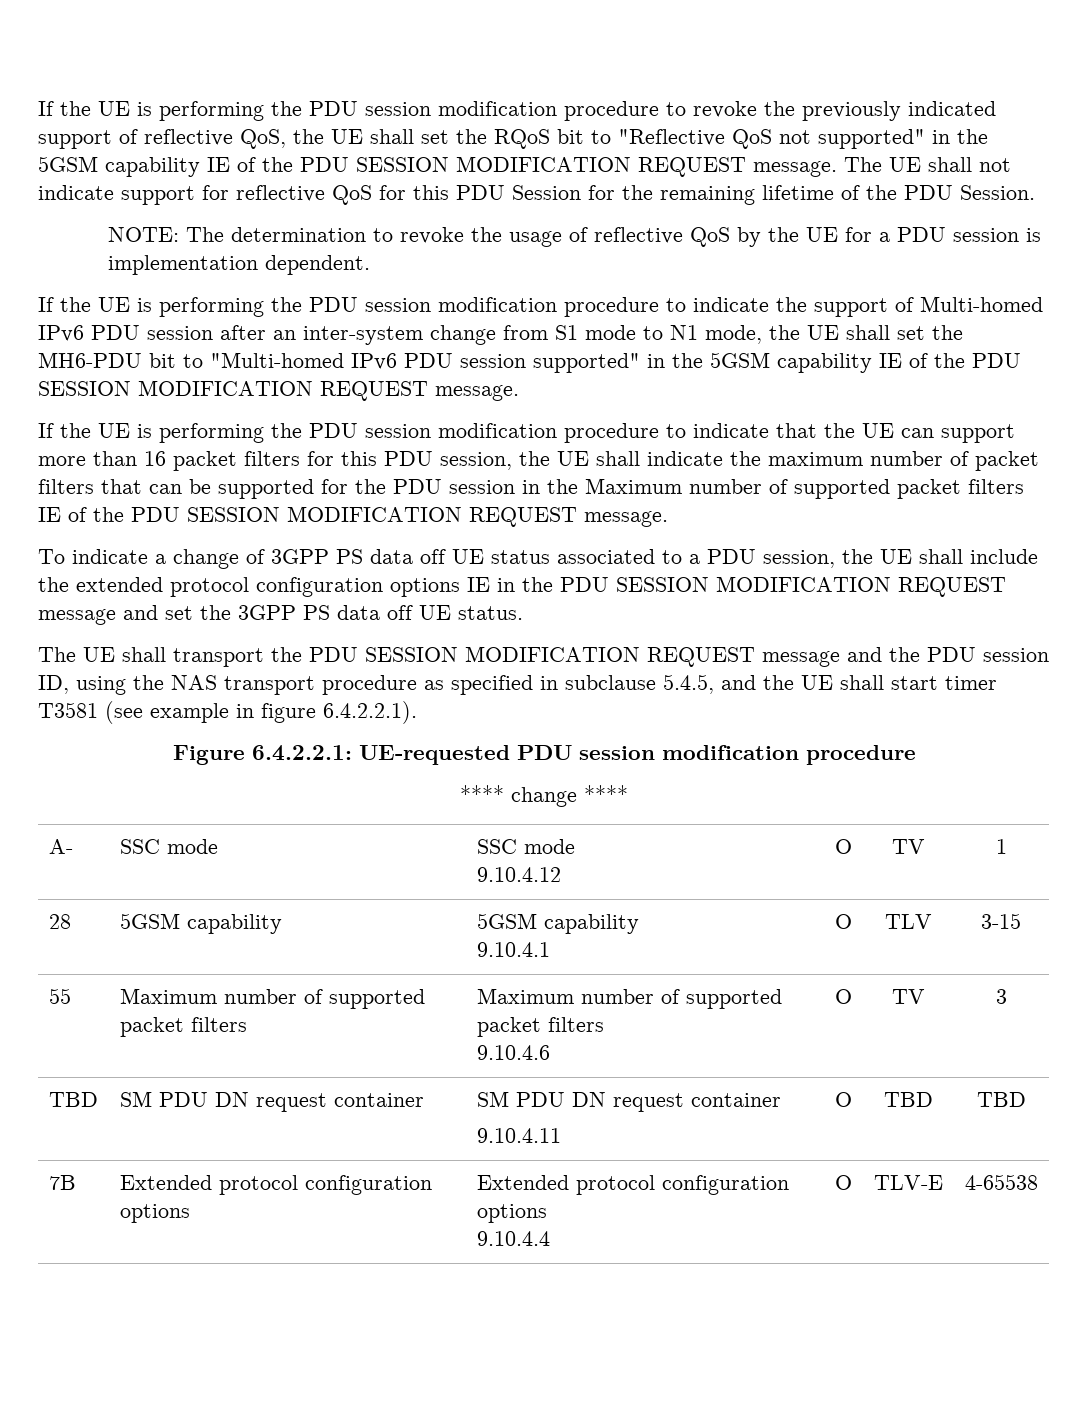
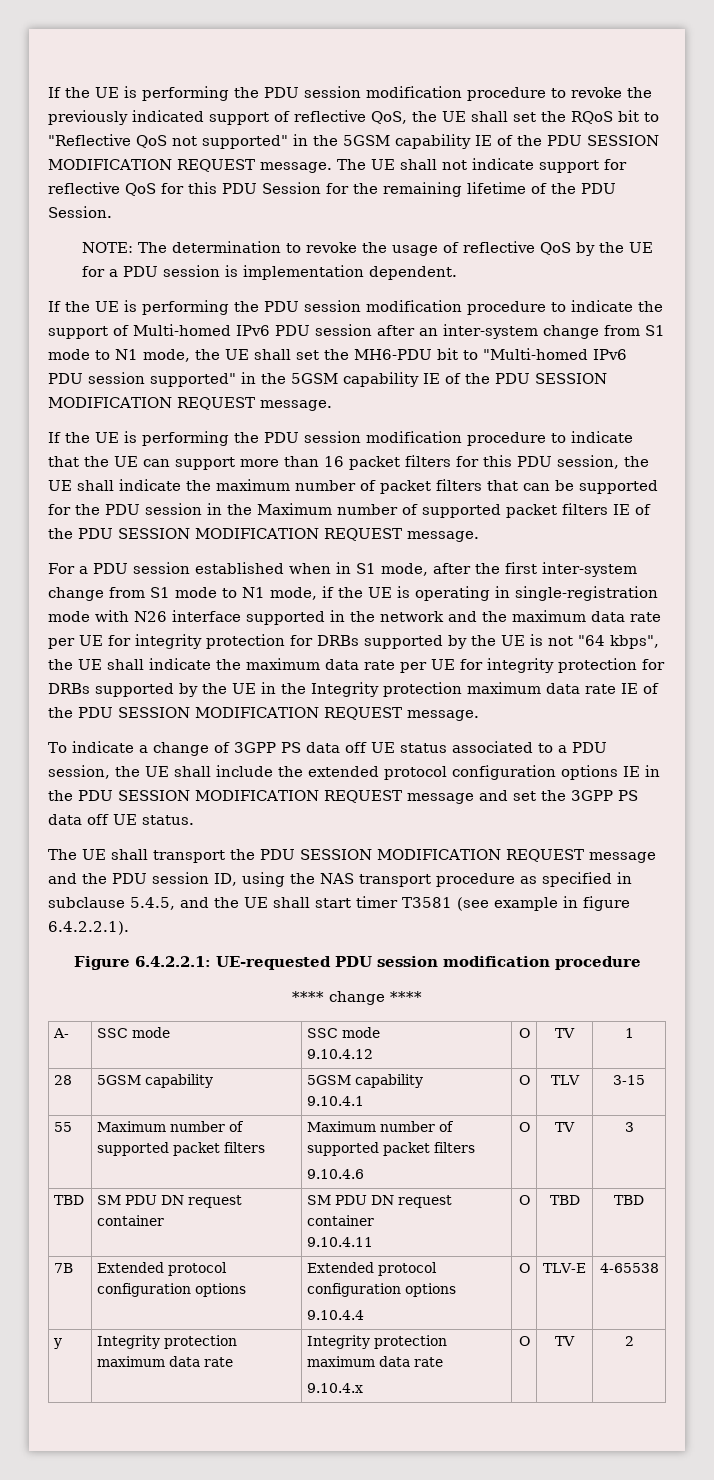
(668, 519) none -> [48,562,637,577] [48,586,658,601] [48,610,661,625] [48,634,659,649] [48,658,665,673] [48,682,659,697] [48,707,479,721] // For a PDU session established when in S1 mode, after the first inter-system change from S1 mode to N1 mode, if the UE is operating in single-registration mode with N26 interface supported in the network and the maximum data rate per UE for integrity protection for DRBs supported by the UE is not "64 kbps", the UE shall indicate the maximum data rate per UE for integrity protection for DRBs supported by the UE in the Integrity protection maximum data rate IE of the PDU SESSION MODIFICATION REQUEST message.
(1038, 1182) none -> [53,1338,63,1349] [97,1335,238,1349] [97,1356,234,1367] [307,1335,448,1349] [307,1356,444,1367] [307,1383,364,1393] [518,1336,530,1346] [555,1336,575,1346] [624,1336,634,1346] // y | Integrity protection maximum data rate | Integrity protection maximum data rate // 9.10.4.x | O | TV | 2

